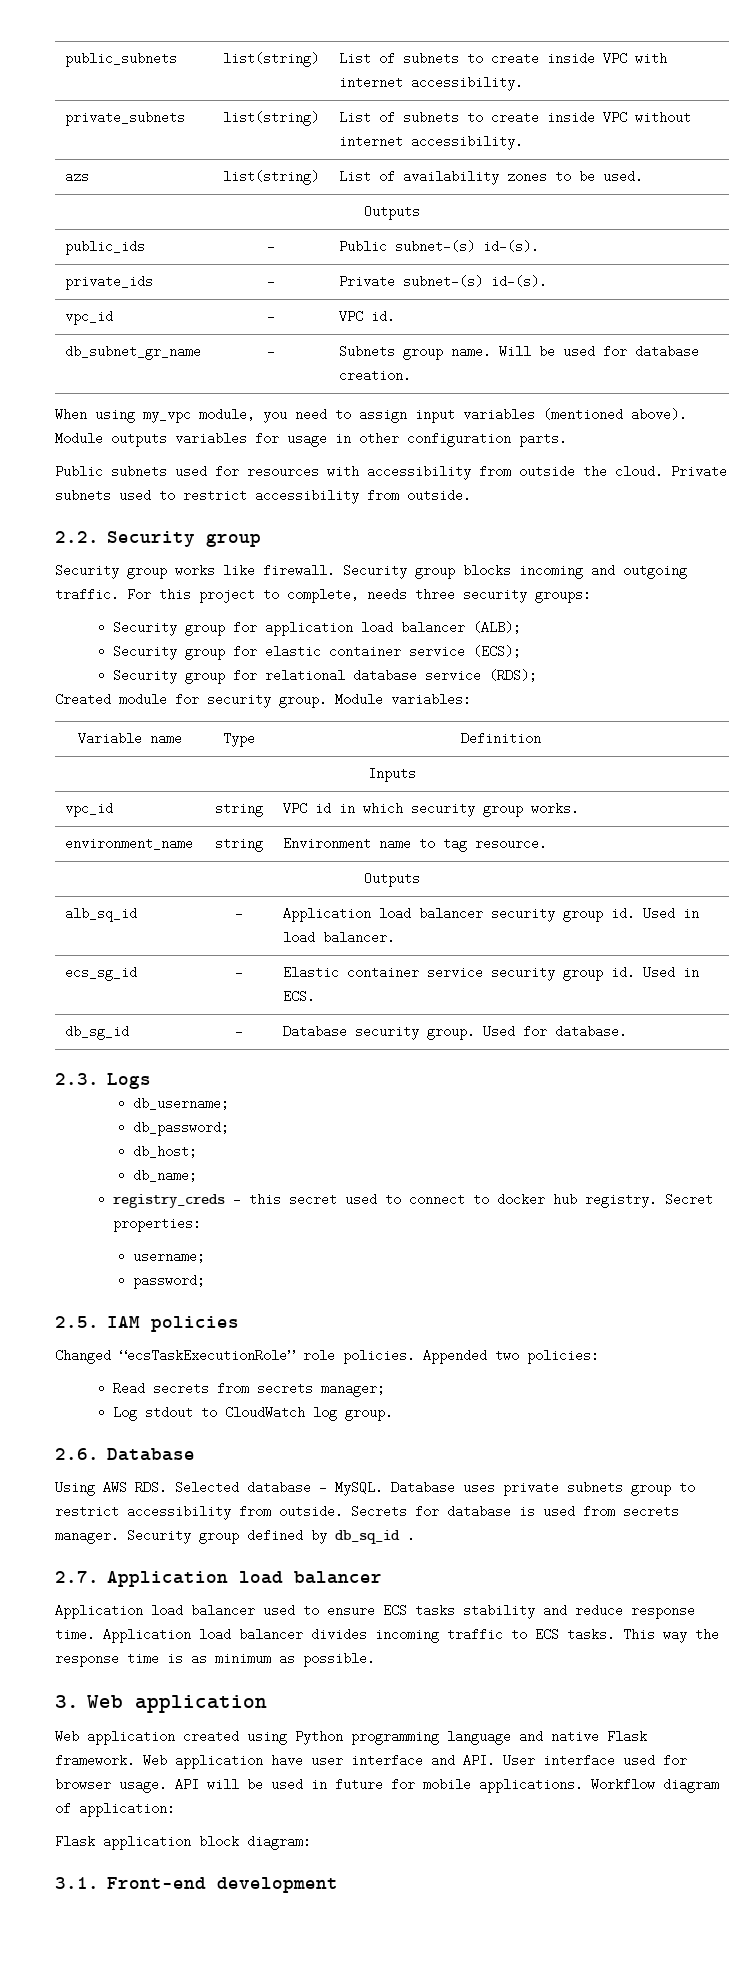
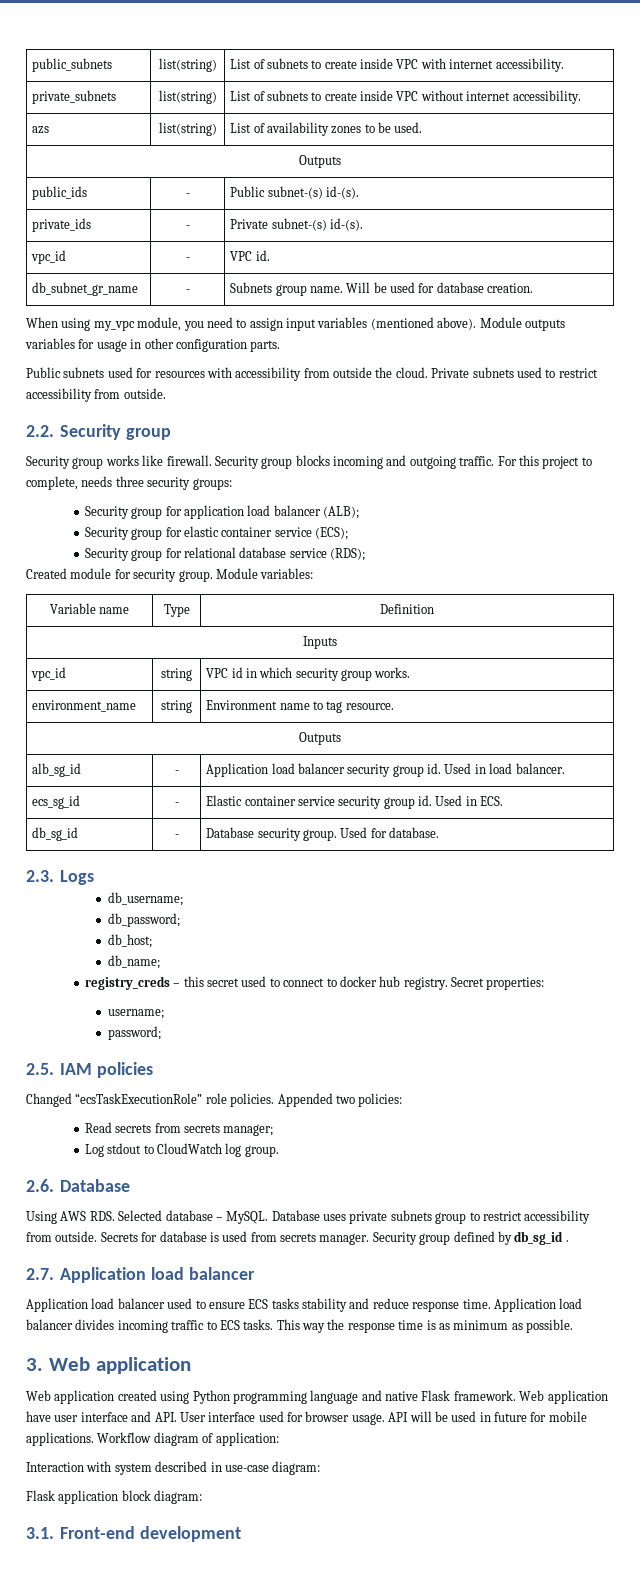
[65,907,138,922] alb_sq_id -> [32,763,82,777] alb_sg_id
[335,1530,400,1544] db_sq_id -> [514,1231,564,1245] db_sg_id
(175, 1809) none -> [26,1461,321,1475] // Interaction with system described in use-case diagram:

